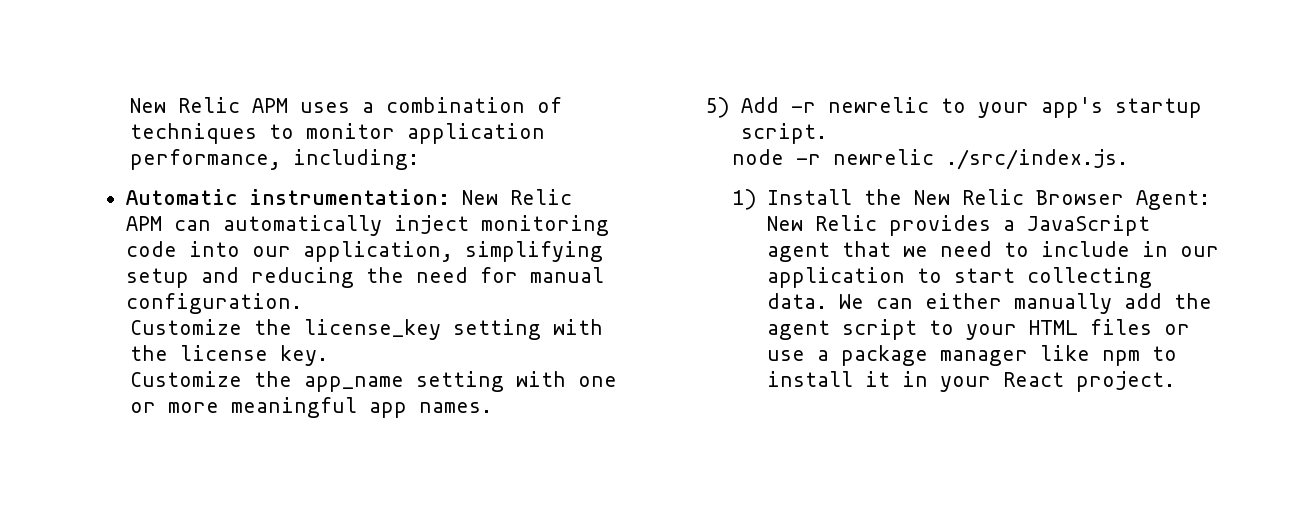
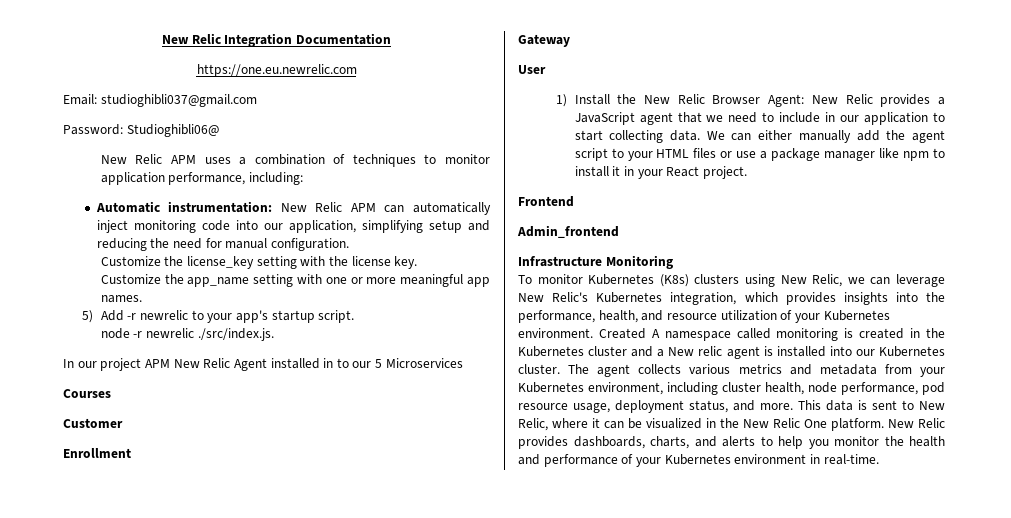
[129,97,240,113] New Relic -> [162,33,391,47] [196,64,357,77] [63,94,257,107] [63,124,219,137] [100,154,163,164] New Relic Integration Documentation // https://one.eu.newrelic.com // Email: studioghibli037@gmail.com // Password: Studioghibli06@ // New Relic
(1128, 159) none -> [63,358,463,371] [63,389,111,398] [63,418,123,428] [63,448,131,458] [518,34,570,47] [518,65,546,74] // In our project APM New Relic Agent installed in to our 5 Microservices // Courses // Customer // Enrollment // Gateway // User
(1176, 381) none -> [518,196,574,207] [517,225,619,238] [518,255,673,269] [518,274,946,287] [518,292,945,305] [518,310,890,323] [518,328,946,341] [518,346,945,359] [518,364,945,377] [518,382,945,395] [518,400,945,413] [518,418,945,431] [518,436,945,449] [518,454,879,467] // Frontend // Admin_frontend // Infrastructure Monitoring // To monitor Kubernetes (K8s) clusters using New Relic, we can leverage New Relic's Kubernetes integration, which provides insights into the performance, health, and resource utilization of your Kubernetes environment. Created A namespace called monitoring is created in the Kubernetes cluster and a New relic agent is installed into our Kubernetes cluster. The agent collects various metrics and metadata from your Kubernetes environment, including cluster health, node performance, pod resource usage, deployment status, and more. This data is sent to New Relic, where it can be visualized in the New Relic One platform. New Relic provides dashboards, charts, and alerts to help you monitor the health and performance of your Kubernetes environment in real-time.

